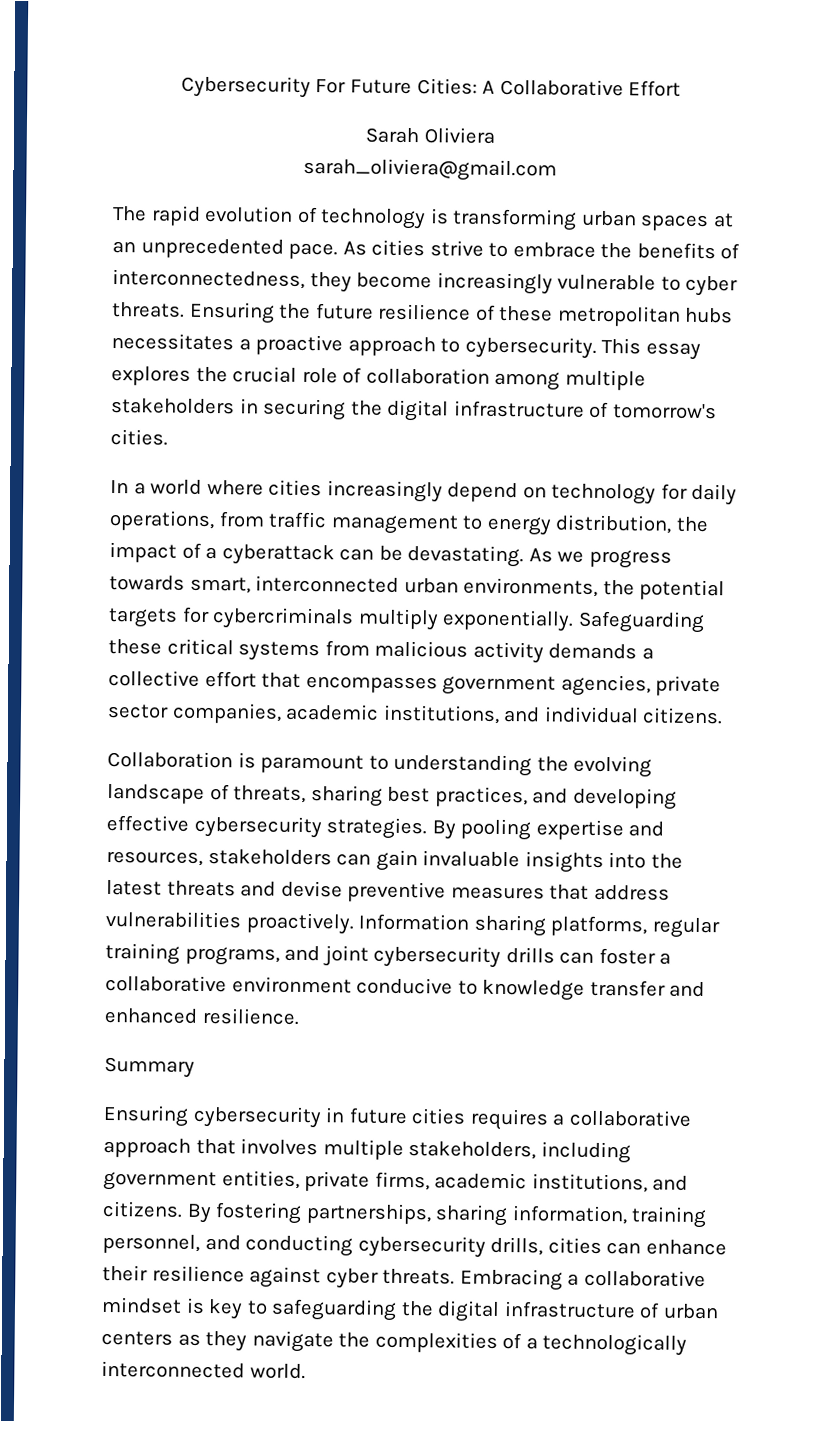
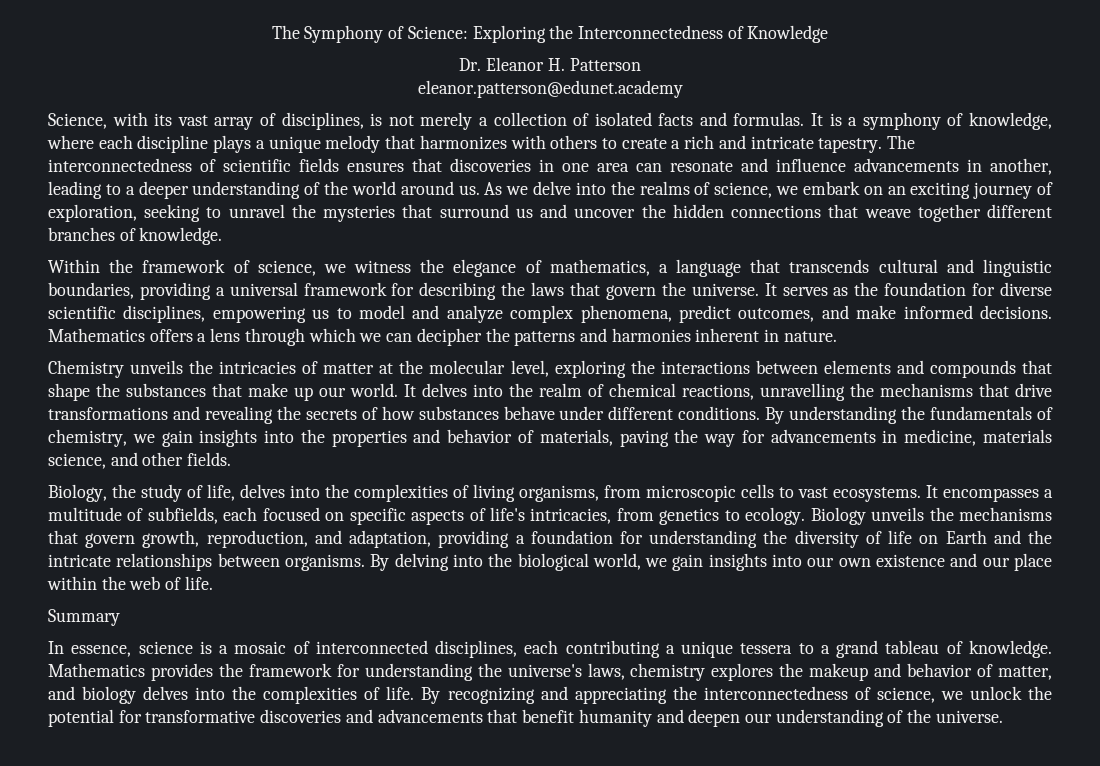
[180,75,682,98] [365,127,495,144] [303,157,557,182] [112,205,734,232] [112,238,741,260] [112,268,739,297] [112,301,734,327] [111,332,701,360] [111,365,646,391] [111,397,717,422] [110,428,168,446] [110,479,738,506] [109,509,709,536] [109,541,672,569] [109,574,726,601] [108,606,705,634] [108,638,654,664] [108,669,722,697] [107,702,724,725] [107,750,653,778] [107,783,677,810] [106,814,665,841] [106,848,683,873] [106,879,670,903] [105,910,720,939] [105,942,672,968] [105,974,706,1001] [104,1007,300,1025] [104,1056,195,1078] [103,1104,692,1131] [103,1137,631,1164] [103,1170,689,1193] [102,1200,708,1229] [102,1233,727,1258] [102,1264,706,1291] [101,1296,719,1322] [101,1330,688,1356] [101,1360,306,1380] Cybersecurity For Future Cities: A Collaborative Effort // Sarah Oliviera // sarah_oliviera@gmail.com // The rapid evolution of technology is transforming urban spaces at an unprecedented pace. As cities strive to embrace the benefits of interconnectedness, they become increasingly vulnerable to cyber threats. Ensuring the future resilience of these metropolitan hubs necessitates a proactive approach to cybersecurity. This essay explores the crucial role of collaboration among multiple stakeholders in securing the digital infrastructure of tomorrow's cities. // In a world where cities increasingly depend on technology for daily operations, from traffic management to energy distribution, the impact of a cyberattack can be devastating. As we progress towards smart, interconnected urban environments, the potential targets for cybercriminals multiply exponentially. Safeguarding these critical systems from malicious activity demands a collective effort that encompasses government agencies, private sector companies, academic institutions, and individual citizens. // Collaboration is paramount to understanding the evolving landscape of threats, sharing best practices, and developing effective cybersecurity strategies. By pooling expertise and resources, stakeholders can gain invaluable insights into the latest threats and devise preventive measures that address vulnerabilities proactively. Information sharing platforms, regular training programs, and joint cybersecurity drills can foster a collaborative environment conducive to knowledge transfer and enhanced resilience. // Summary // Ensuring cybersecurity in future cities requires a collaborative approach that involves multiple stakeholders, including government entities, private firms, academic institutions, and citizens. By fostering partnerships, sharing information, training personnel, and conducting cybersecurity drills, cities can enhance their resilience against cyber threats. Embracing a collaborative mindset is key to safeguarding the digital infrastructure of urban centers as they navigate the complexities of a technologically interconnected world. -> [271,25,829,43] [459,57,641,71] [417,80,683,98] [48,112,1053,130] [47,135,916,153] [48,158,1052,175] [48,181,1054,199] [48,204,1053,222] [48,227,223,245] [48,259,1052,277] [48,282,1053,300] [48,305,1052,323] [48,328,837,346] [48,360,1053,378] [48,383,1052,401] [48,406,1053,424] [48,429,1053,447] [48,452,232,469] [48,484,1053,502] [48,507,1053,525] [48,530,1052,548] [48,553,1052,571] [47,576,213,590] [48,609,120,626] [48,640,1053,658] [48,663,1052,681] [48,686,1052,704] [48,709,1003,727] The Symphony of Science: Exploring the Interconnectedness of Knowledge // Dr. Eleanor H. Patterson // eleanor.patterson@edunet.academy // Science, with its vast array of disciplines, is not merely a collection of isolated facts and formulas. It is a symphony of knowledge, where each discipline plays a unique melody that harmonizes with others to create a rich and intricate tapestry. The interconnectedness of scientific fields ensures that discoveries in one area can resonate and influence advancements in another, leading to a deeper understanding of the world around us. As we delve into the realms of science, we embark on an exciting journey of exploration, seeking to unravel the mysteries that surround us and uncover the hidden connections that weave together different branches of knowledge. // Within the framework of science, we witness the elegance of mathematics, a language that transcends cultural and linguistic boundaries, providing a universal framework for describing the laws that govern the universe. It serves as the foundation for diverse scientific disciplines, empowering us to model and analyze complex phenomena, predict outcomes, and make informed decisions. Mathematics offers a lens through which we can decipher the patterns and harmonies inherent in nature. // Chemistry unveils the intricacies of matter at the molecular level, exploring the interactions between elements and compounds that shape the substances that make up our world. It delves into the realm of chemical reactions, unravelling the mechanisms that drive transformations and revealing the secrets of how substances behave under different conditions. By understanding the fundamentals of chemistry, we gain insights into the properties and behavior of materials, paving the way for advancements in medicine, materials science, and other fields. // Biology, the study of life, delves into the complexities of living organisms, from microscopic cells to vast ecosystems. It encompasses a multitude of subfields, each focused on specific aspects of life's intricacies, from genetics to ecology. Biology unveils the mechanisms that govern growth, reproduction, and adaptation, providing a foundation for understanding the diversity of life on Earth and the intricate relationships between organisms. By delving into the biological world, we gain insights into our own existence and our place within the web of life. // Summary // In essence, science is a mosaic of interconnected disciplines, each contributing a unique tessera to a grand tableau of knowledge. Mathematics provides the framework for understanding the universe's laws, chemistry explores the makeup and behavior of matter, and biology delves into the complexities of life. By recognizing and appreciating the interconnectedness of science, we unlock the potential for transformative discoveries and advancements that benefit humanity and deepen our understanding of the universe.

